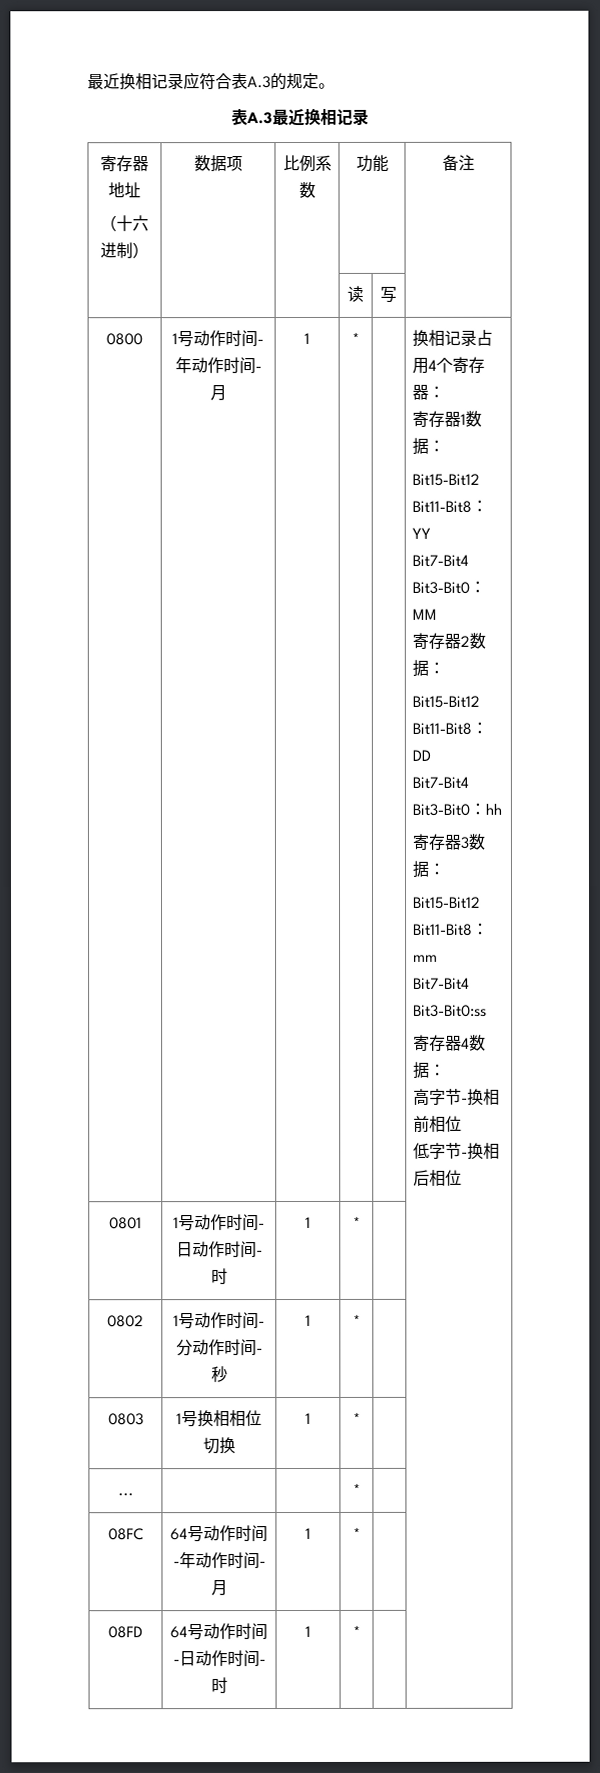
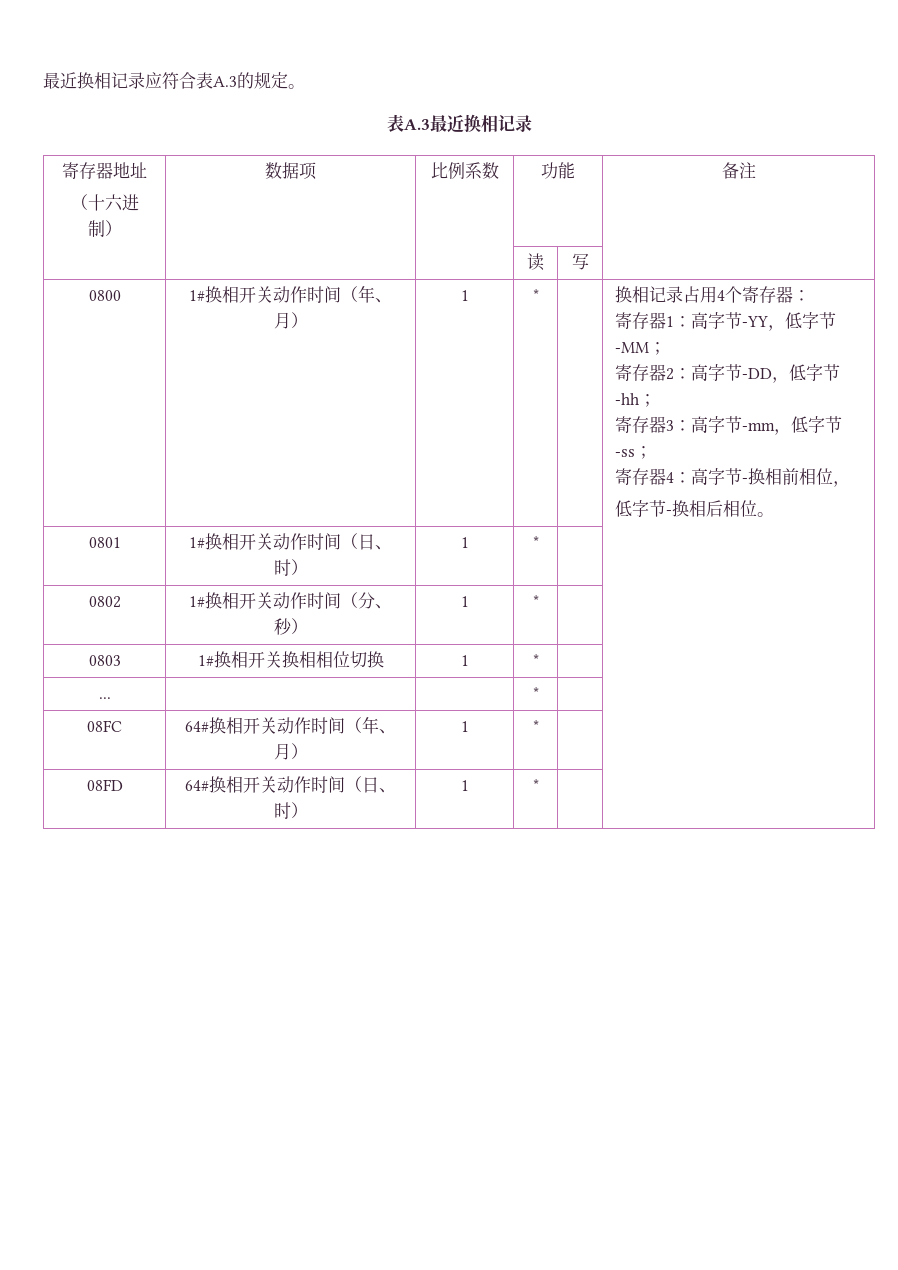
[172,330,264,348] [174,357,262,375] [209,385,227,402] 1号动作时间-年动作时间-月 -> [189,285,392,303] [273,312,308,329] 1#换相开关动作时间（年、月）
[465,410,483,427] [412,437,446,455] [412,473,481,486] [412,499,489,513] [412,527,432,539] [412,554,470,567] [412,580,487,594] [412,608,438,620] 数据： // Bit15-Bit12 Bit11-Bit8：YY // Bit7-Bit4 Bit3-Bit0：MM -> [674,312,837,331] [615,342,667,355] ：高字节-YY，低字节-MM；
[469,632,487,649] [412,659,446,677] [412,695,481,708] [412,721,489,735] [412,749,432,761] [412,776,470,789] [412,802,503,816] 数据： // Bit15-Bit12 Bit11-Bit8：DD // Bit7-Bit4 Bit3-Bit0：hh -> [674,364,841,383] [615,393,657,407] ：高字节-DD，低字节-hh；
[468,833,486,850] [412,860,446,878] [413,896,482,909] [413,922,490,936] [413,954,439,962] [413,977,471,990] [413,1004,488,1017] 数据： // Bit15-Bit12 Bit11-Bit8：mm // Bit7-Bit4 Bit3-Bit0:ss -> [674,416,843,435] [615,446,653,459] ：高字节-mm，低字节-ss；
[469,1034,487,1051] [413,1061,447,1079] 数据： // -> [674,472,692,483] ：
(463, 1123) none -> [833,481,851,487] ，
(463, 1177) none -> [757,512,775,517] 。
[173,1214,265,1232] [175,1241,263,1259] [210,1268,228,1285] [305,1216,311,1228] [352,1216,361,1228] [107,1315,144,1328] [173,1312,265,1330] [175,1339,263,1357] 1号动作时间-日动作时间-时 | 1 | * | | // 0802 | 1号动作时间-分动作时间- -> [189,533,392,550] [273,559,308,576] [460,537,469,548] [532,536,539,548] [88,596,121,608] [189,592,392,609] 1#换相开关动作时间（日、时） | 1 | * | | // 0802 | 1#换相开关动作时间（分、
(228, 1374) none -> [290,618,308,634] ）
[176,1410,198,1428] 1号 -> [197,651,282,668] 1#换相开关
[170,1525,268,1543] [172,1552,266,1570] [210,1580,228,1597] 64号动作时间-年动作时间-月 -> [185,716,396,734] [273,743,308,760] 64#换相开关动作时间（年、月）
[170,1623,268,1641] [172,1650,266,1668] [210,1677,228,1694] 64号动作时间-日动作时间-时 -> [185,776,396,793] [273,802,308,819] 64#换相开关动作时间（日、时）

